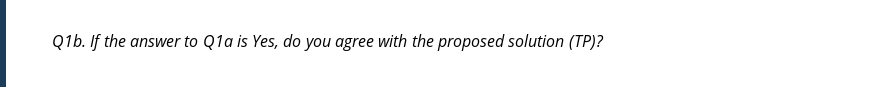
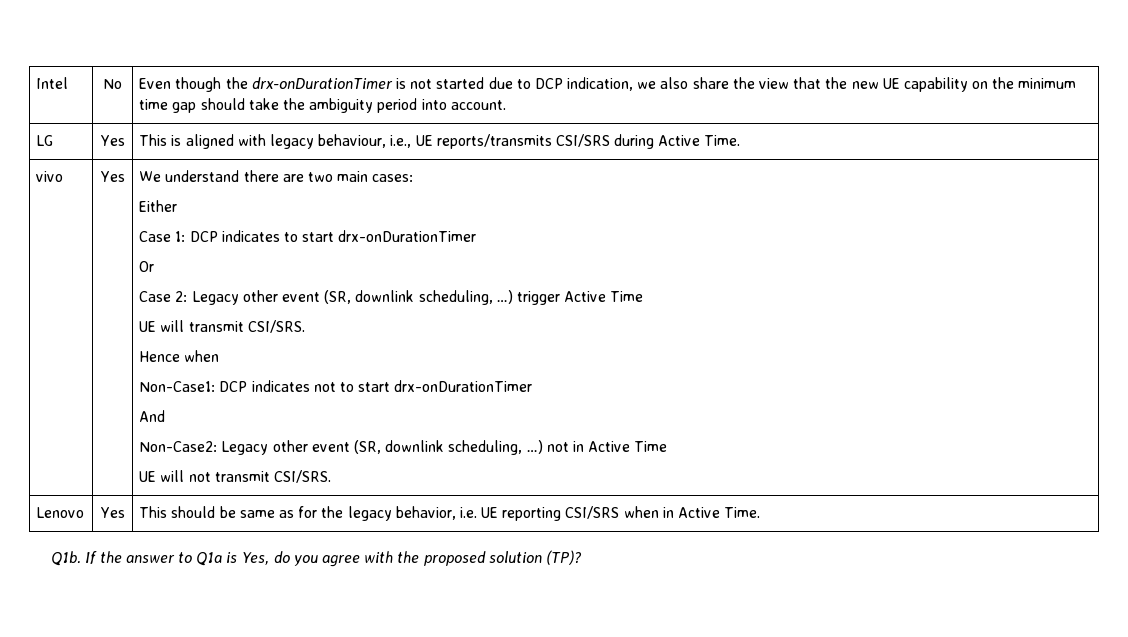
(51, 42) none -> [36,77,69,89] [103,79,122,89] [139,77,1077,92] [139,98,506,113] [36,135,54,146] [100,135,126,146] [139,134,741,149] [36,171,64,182] [100,171,126,182] [139,170,414,182] [139,200,178,212] [139,230,477,242] [139,261,155,272] [139,290,644,305] [139,320,305,333] [139,350,220,362] [139,380,533,392] [139,410,166,422] [139,440,668,455] [139,470,331,483] [36,507,85,518] [100,507,126,518] [139,506,761,521] Intel | No | Even though the drx-onDurationTimer is not started due to DCP indication, we also share the view that the new UE capability on the minimum time gap should take the ambiguity period into account. // LG | Yes | This is aligned with legacy behaviour, i.e., UE reports/transmits CSI/SRS during Active Time. // vivo | Yes | We understand there are two main cases: // Either // Case 1: DCP indicates to start drx-onDurationTimer // Or // Case 2: Legacy other event (SR, downlink scheduling, …) trigger Active Time // UE will transmit CSI/SRS. // Hence when // Non-Case1: DCP indicates not to start drx-onDurationTimer // And // Non-Case2: Legacy other event (SR, downlink scheduling, …) not in Active Time // UE will not transmit CSI/SRS. // Lenovo | Yes | This should be same as for the legacy behavior, i.e. UE reporting CSI/SRS when in Active Time. //

